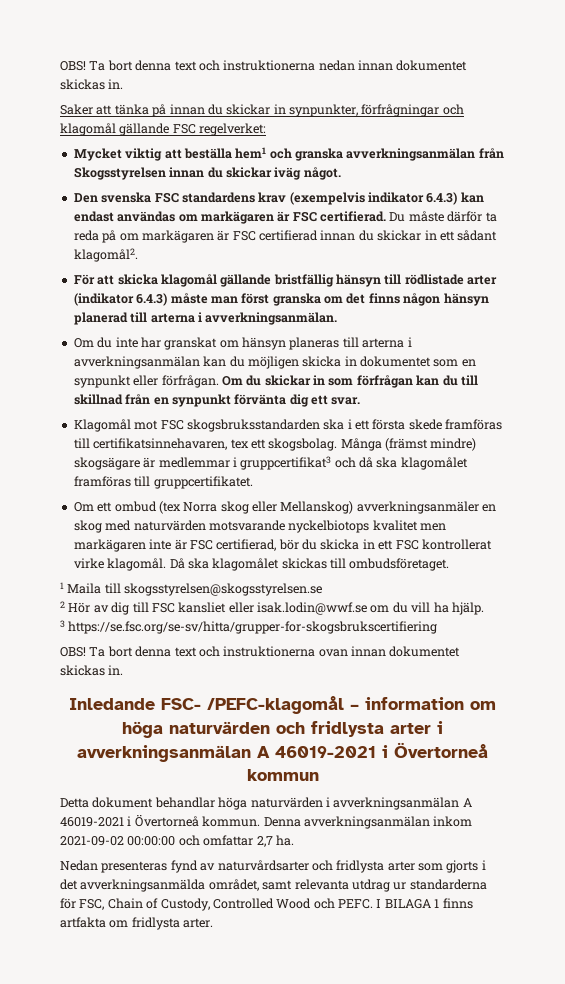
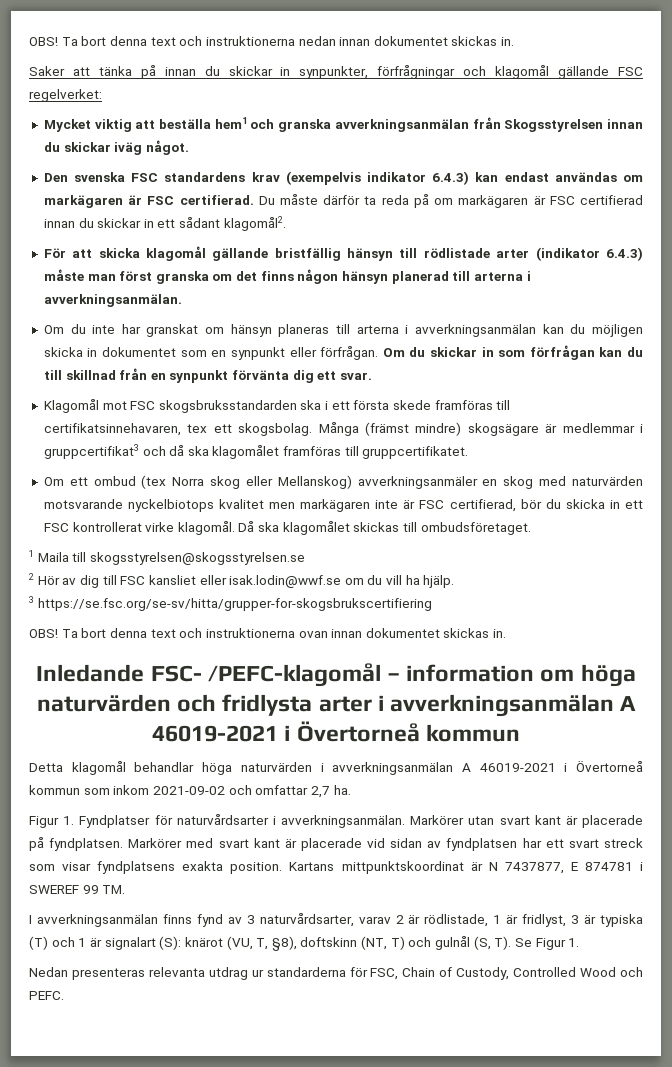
[92,797,154,808] dokument -> [71,761,126,775] klagomål
[202,816,430,829] kommun. Denna avverkningsanmälan -> [29,785,110,795] kommun som
[127,836,176,846] 00:00:00 -> (225, 790) none
[60,860,486,873] [60,879,293,892] Nedan presenteras fynd av naturvårdsarter och fridlysta arter som gjorts i det avverkningsanmälda området, samt -> [29,814,643,828] [29,837,643,851] [29,861,644,874] [29,885,126,894] [29,913,643,927] [29,936,580,951] [29,967,145,980] Figur 1. Fyndplatser för naturvårdsarter i avverkningsanmälan. Markörer utan svart kant är placerade på fyndplatsen. Markörer med svart kant är placerade vid sidan av fyndplatsen har ett svart streck som visar fyndplatsens exakta position. Kartans mittpunktskoordinat är N 7437877, E 874781 i SWEREF 99 TM. // I avverkningsanmälan finns fynd av 3 naturvårdsarter, varav 2 är rödlistade, 1 är fridlyst, 3 är typiska (T) och 1 är signalart (S): knärot (VU, T, §8), doftskinn (NT, T) och gulnål (S, T). Se Figur 1. // Nedan presenteras
[376,898,473,909] [60,917,214,930] I BILAGA 1 finns artfakta om fridlysta arter. -> (64, 995) none

